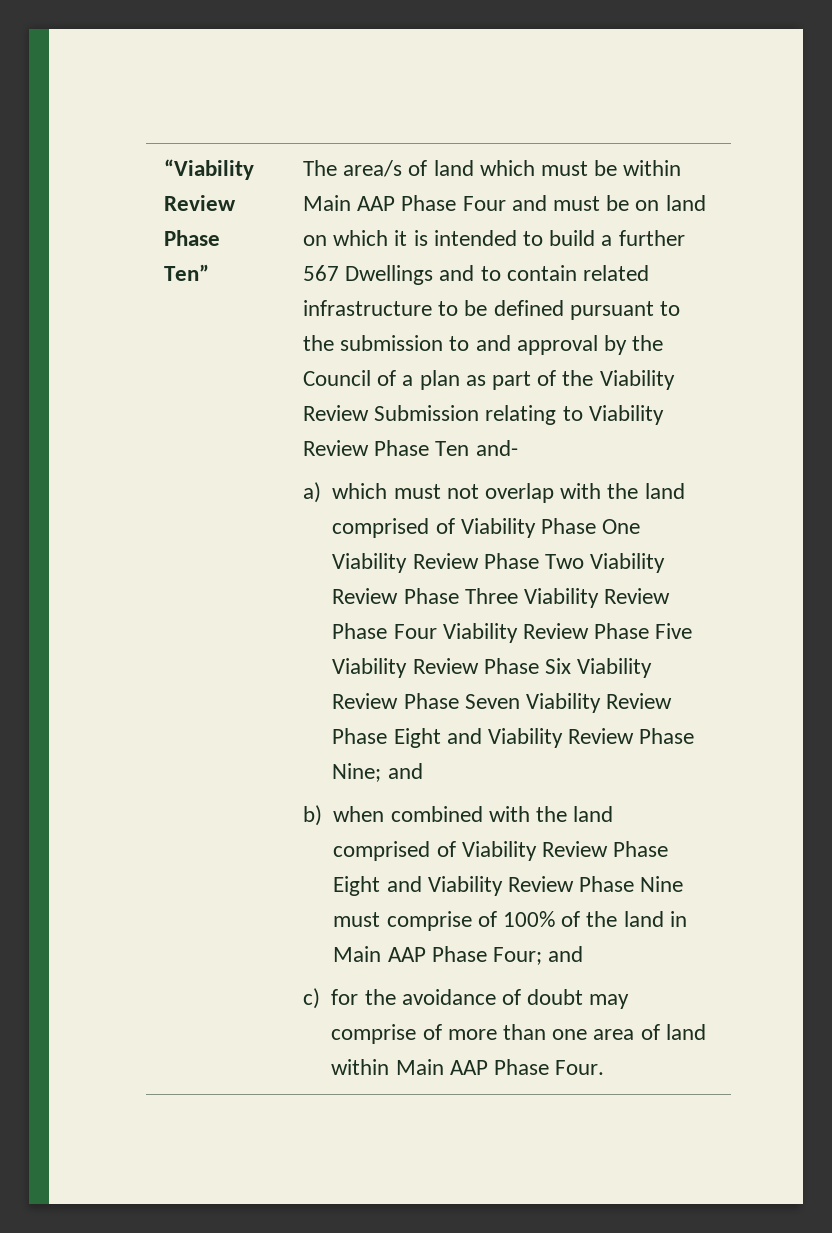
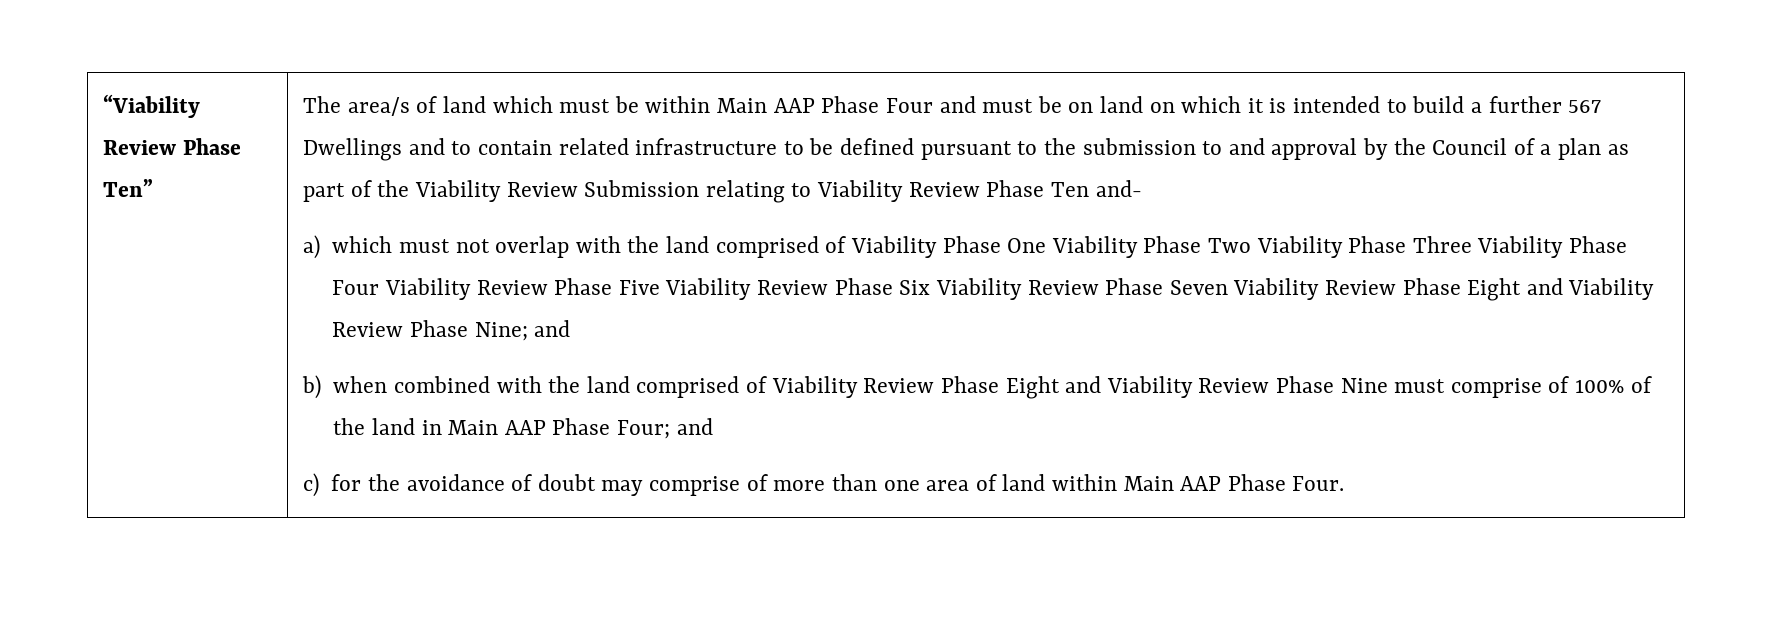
[412,553,479,569] Review -> (1138, 247) none
[332,588,399,604] Review -> (1343, 247) none
[604,588,671,604] Review -> (1564, 247) none

